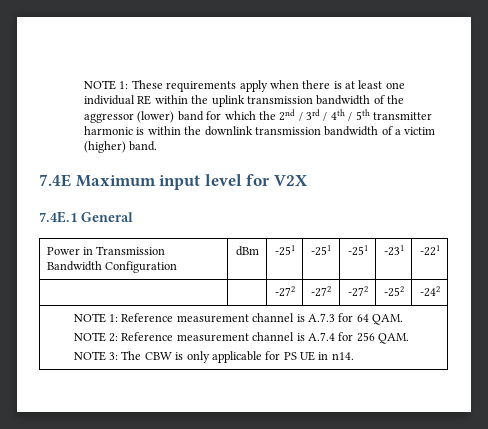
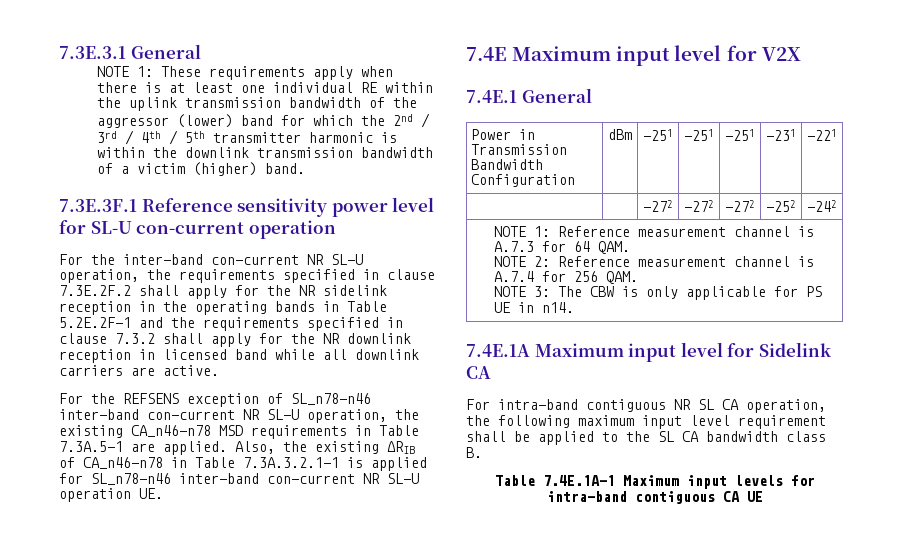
(84, 85) none -> [59,44,201,59] 7.3E.3.1 General //
(158, 146) none -> [59,197,435,217] [59,220,336,239] [59,254,363,265] [59,269,435,283] [59,285,387,299] [59,301,387,315] [59,317,403,331] [59,333,411,347] [59,349,419,363] [59,365,219,376] [59,393,371,407] [59,409,419,423] [59,425,419,439] [59,441,415,455] [59,457,427,471] [59,473,419,485] [59,488,163,502] // 7.3E.3F.1 Reference sensitivity power level for SL-U con-current operation // For the inter-band con-current NR SL-U operation, the requirements specified in clause 7.3E.2F.2 shall apply for the NR sidelink reception in the operating bands in Table 5.2E.2F-1 and the requirements specified in clause 7.3.2 shall apply for the NR downlink reception in licensed band while all downlink carriers are active. // For the REFSENS exception of SL_n78-n46 inter-band con-current NR SL-U operation, the existing CA_n46-n78 MSD requirements in Table 7.3A.5-1 are applied. Also, the existing ΔRIB of CA_n46-n78 in Table 7.3A.3.2.1-1 is applied for SL_n78-n46 inter-band con-current NR SL-U operation UE.
(354, 356) none -> [466,342,831,362] [466,366,491,379] [466,399,826,413] [466,415,826,429] [466,431,826,445] [466,447,482,458] [494,475,815,489] [546,491,763,504] // 7.4E.1A Maximum input level for Sidelink CA // For intra-band contiguous NR SL CA operation, the following maximum input level requirement shall be applied to the SL CA bandwidth class B. // Table 7.4E.1A-1 Maximum input levels for intra-band contiguous CA UE

